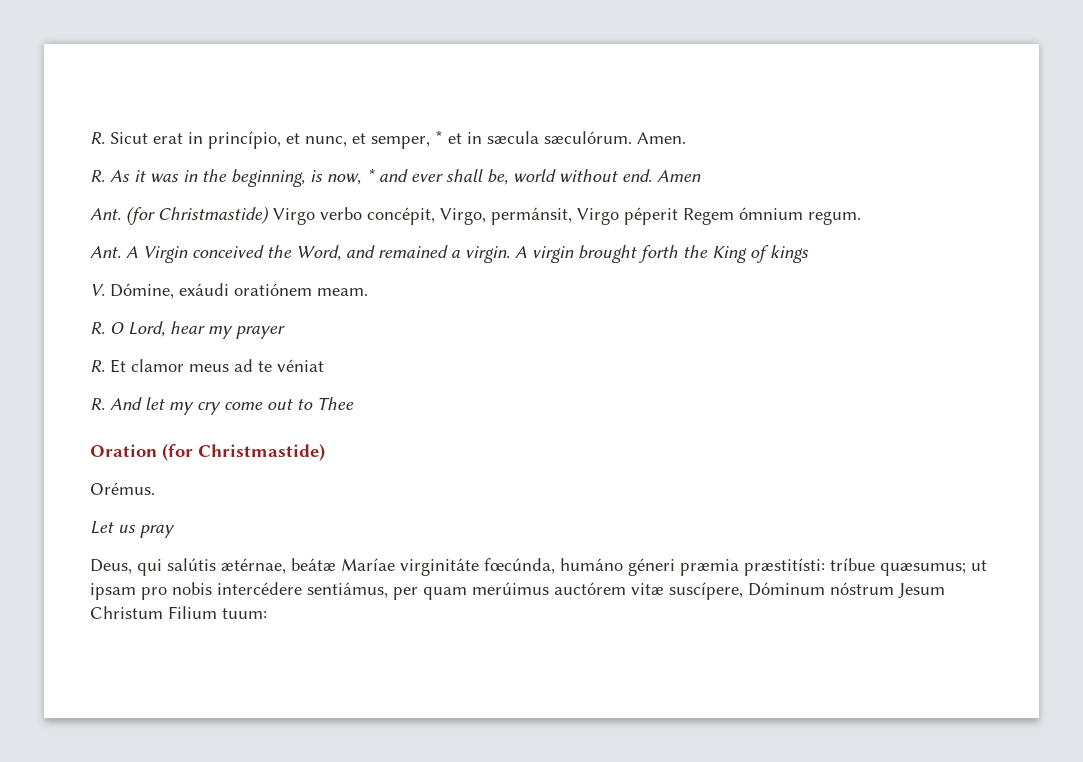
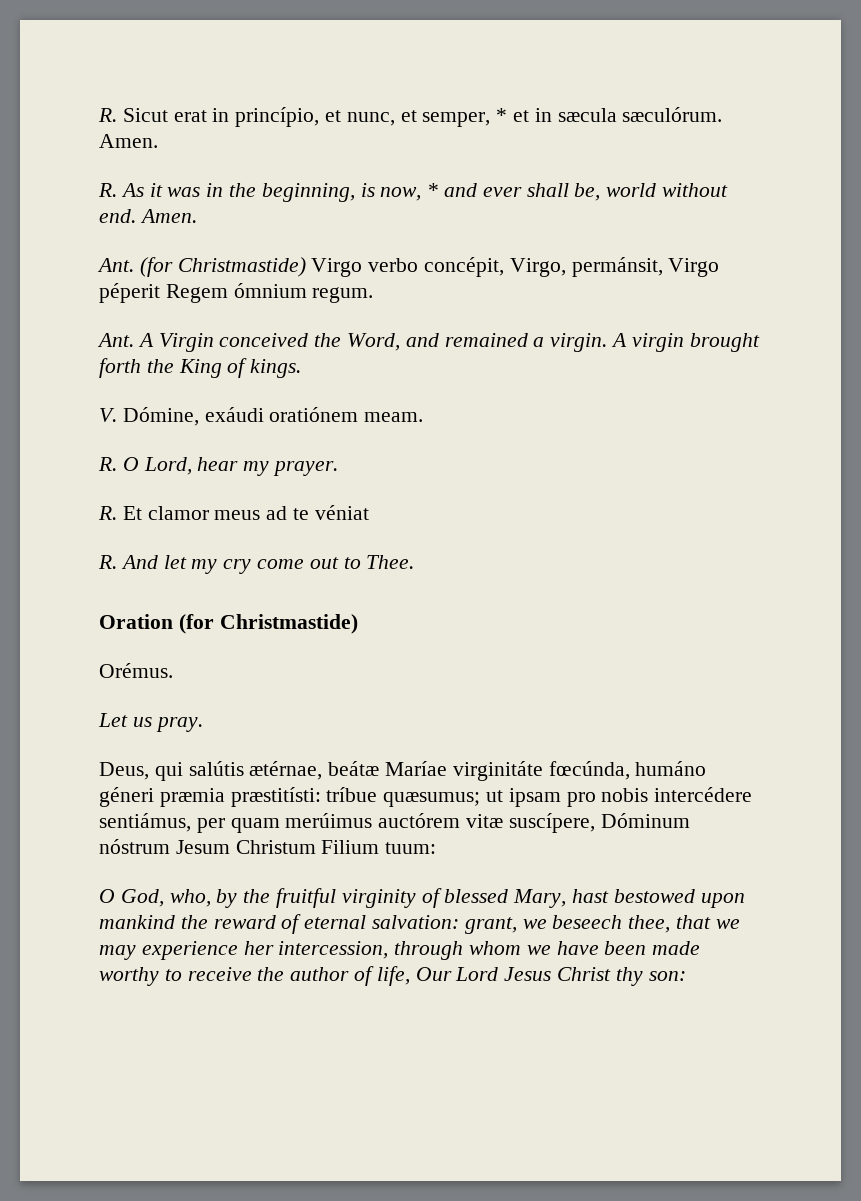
[657,170,701,182] Amen -> [139,209,197,223] Amen.
[770,245,809,263] kings -> [250,359,302,378] kings.
[236,326,285,339] prayer -> [273,461,339,476] prayer.
[317,397,354,410] Thee -> [366,555,415,569] Thee.
[140,525,175,538] pray -> [155,717,203,732] pray.
(267, 613) none -> [99,888,745,908] [99,914,740,934] [99,941,701,960] [99,966,686,986] // O God, who, by the fruitful virginity of blessed Mary, hast bestowed upon mankind the reward of eternal salvation: grant, we beseech thee, that we may experience her intercession, through whom we have been made worthy to receive the author of life, Our Lord Jesus Christ thy son:

